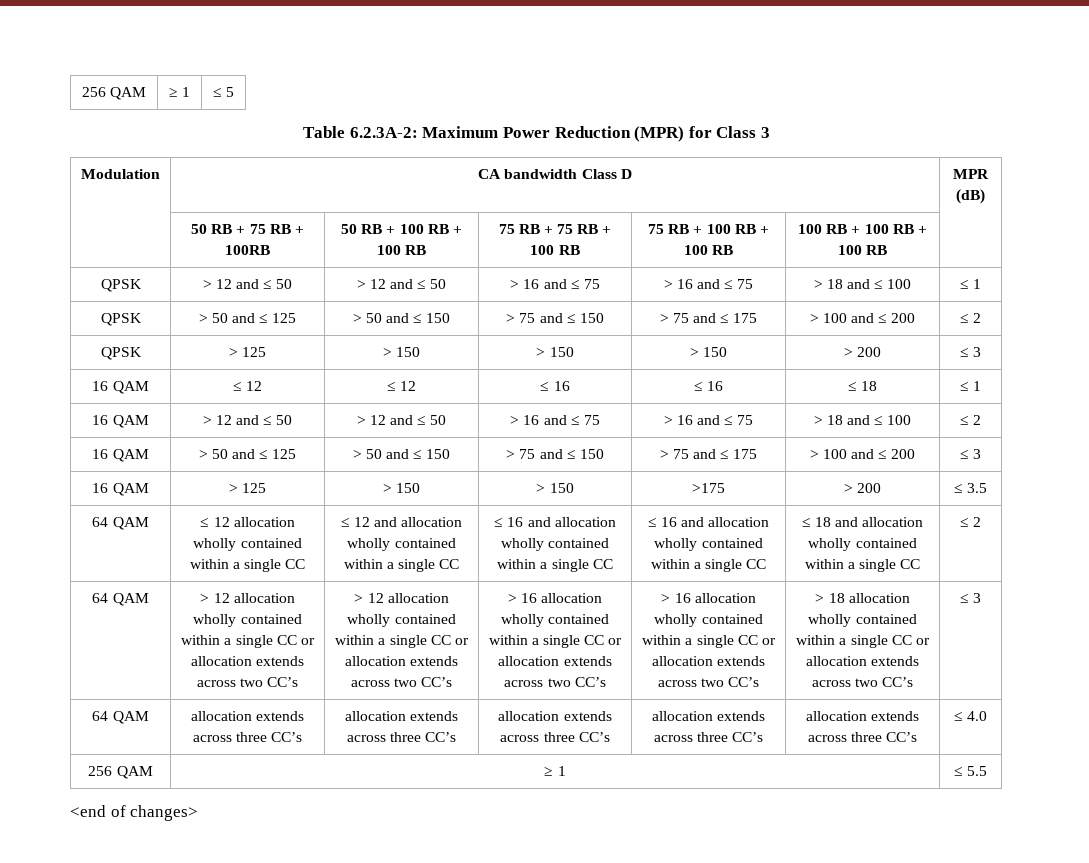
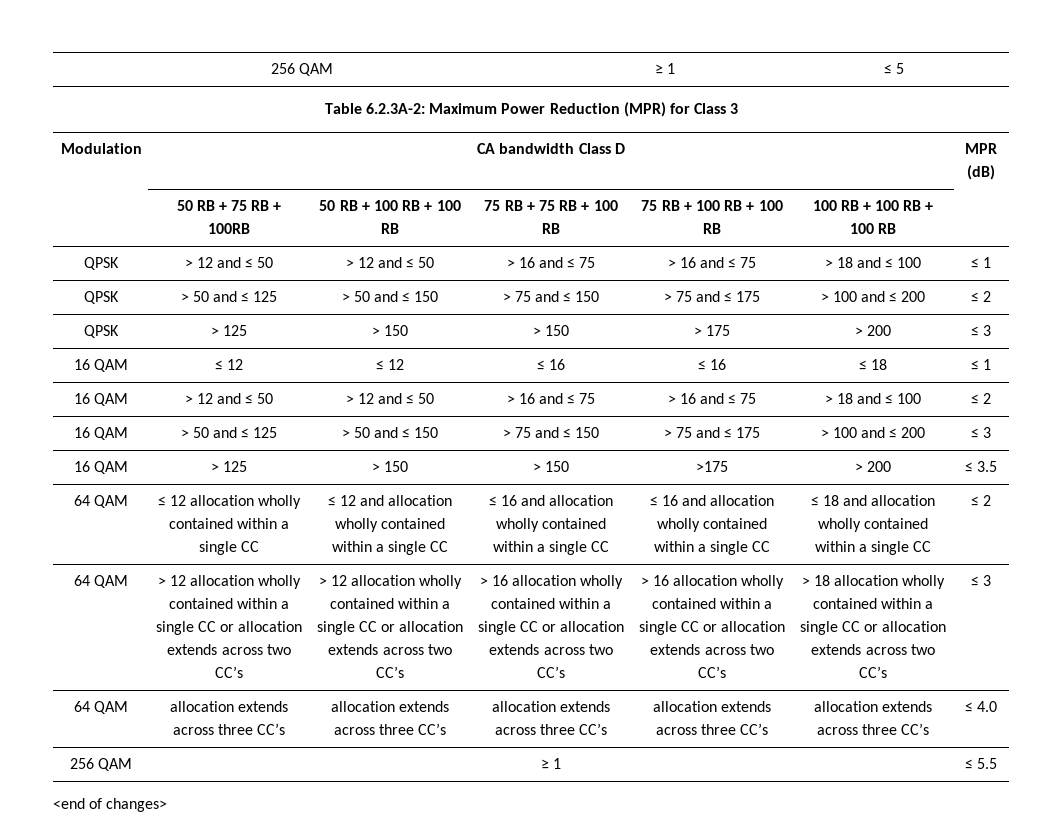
[703,347,728,357] 150 -> [706,325,731,336] 175

